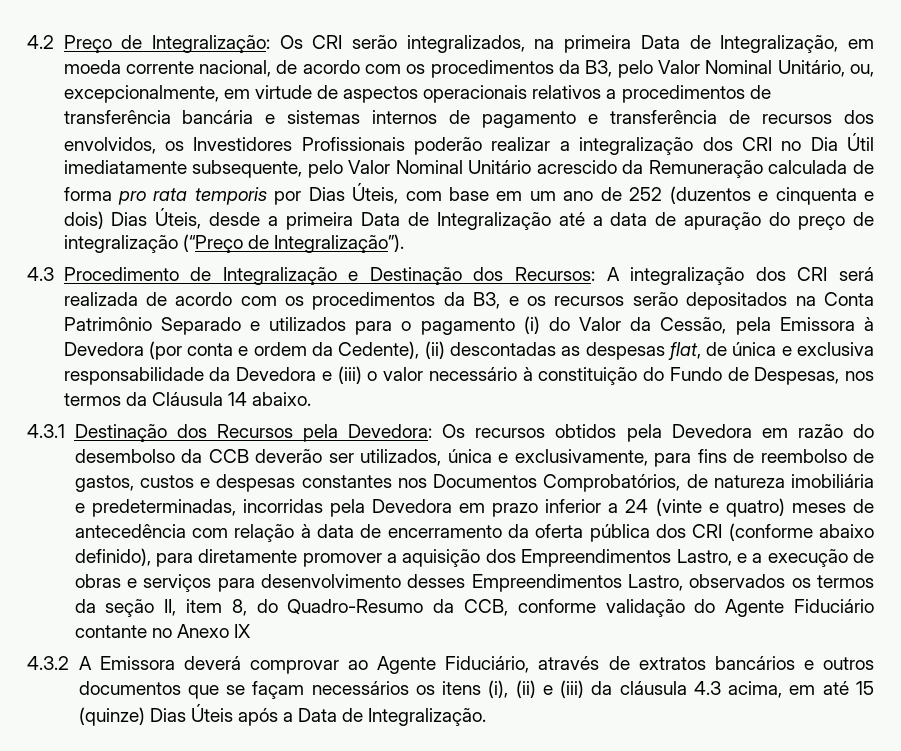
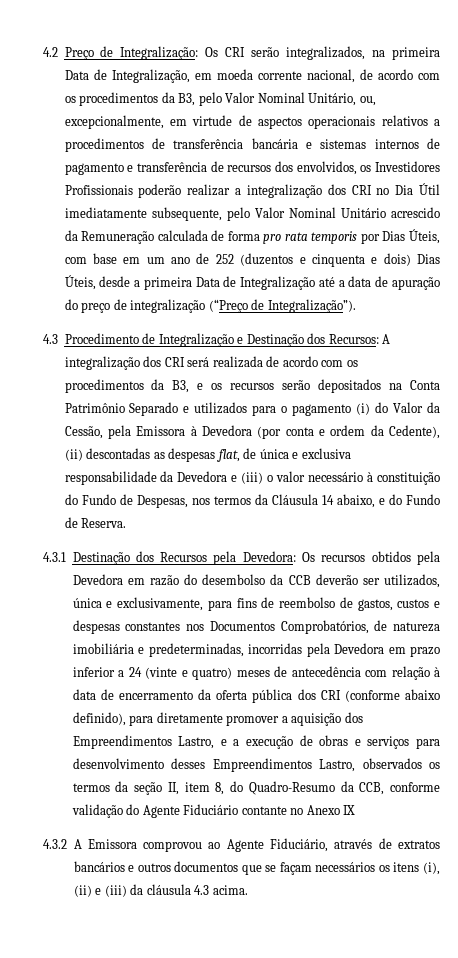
[252,392,312,406] abaixo. -> [336,494,441,508] [64,517,127,528] abaixo, e do Fundo de Reserva.
[183,656,339,674] deverá comprovar -> [143,841,203,852] comprovou
[728,681,874,698] [78,703,487,726] acima, em até 15 (quinze) Dias Úteis após a Data de Integralização. -> [212,885,248,895] acima.

